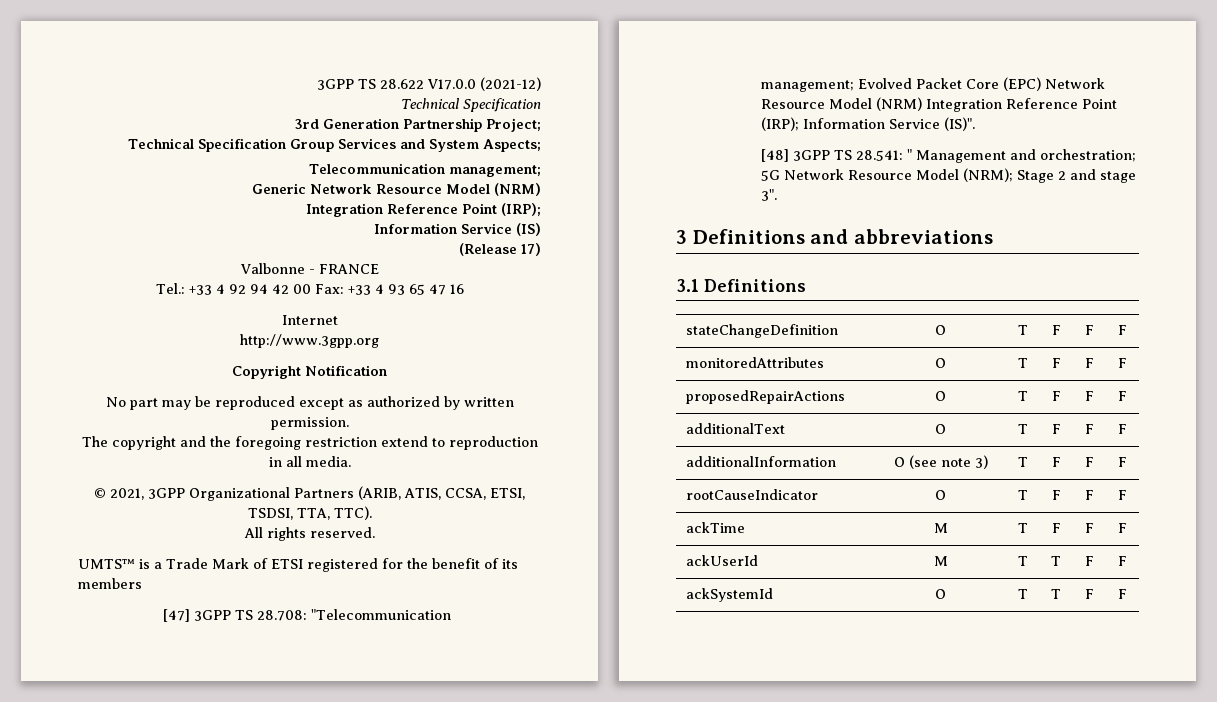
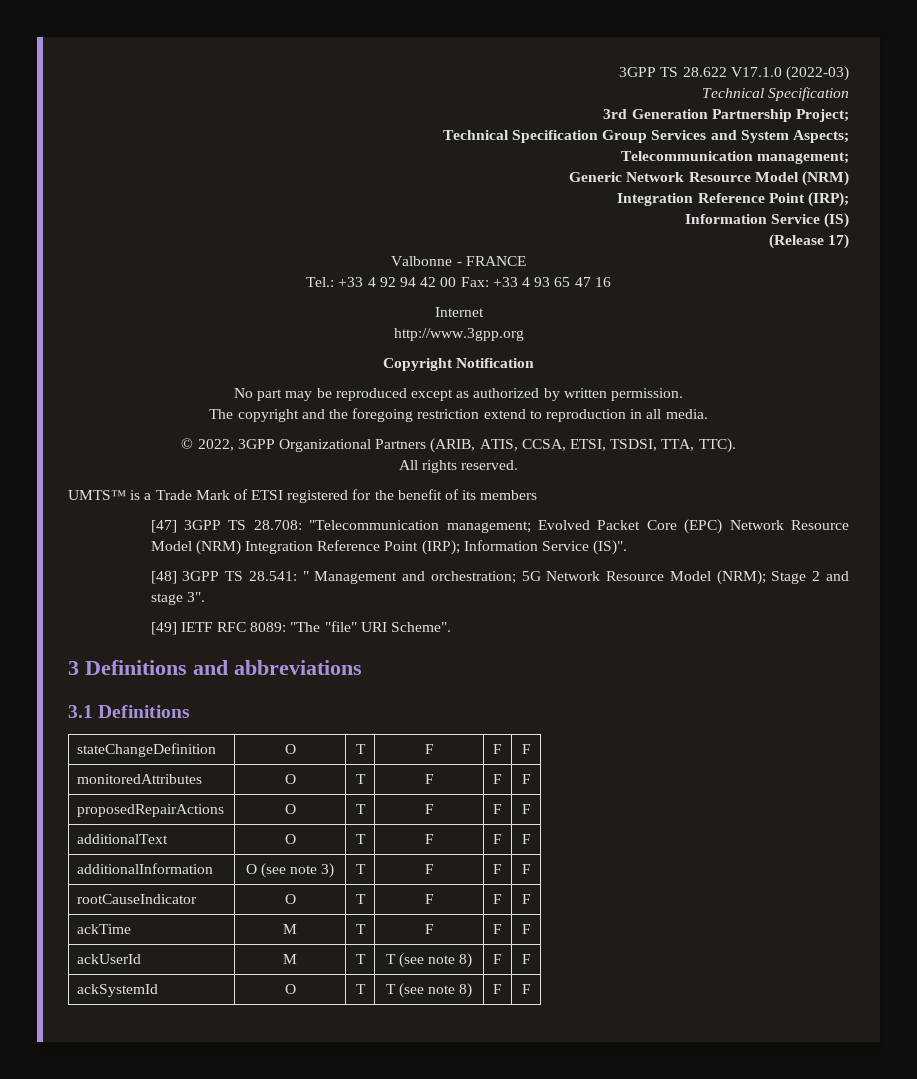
[427,77,541,91] V17.0.0 (2021-12) -> [730,66,849,81] V17.1.0 (2022-03)
[110,488,144,500] 2021, -> [197,439,234,451] 2022,
(777, 195) none -> [150,621,451,635] // [49] IETF RFC 8089: "The "file" URI Scheme".
(1061, 561) none -> [398,953,473,968] (see note 8)
(1061, 594) none -> [398,983,473,998] (see note 8)

